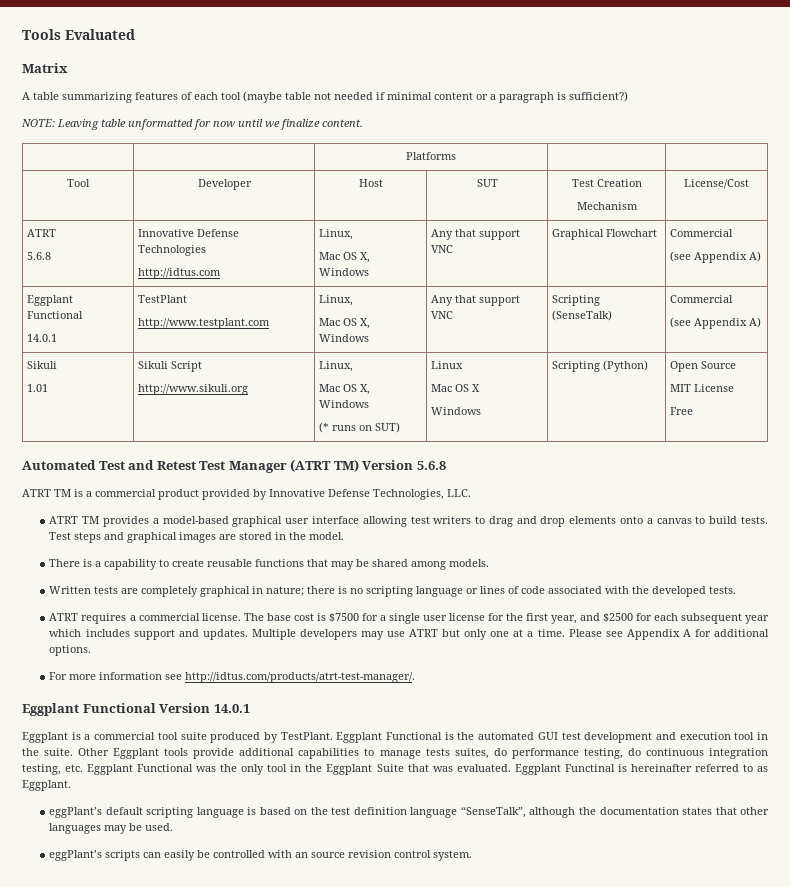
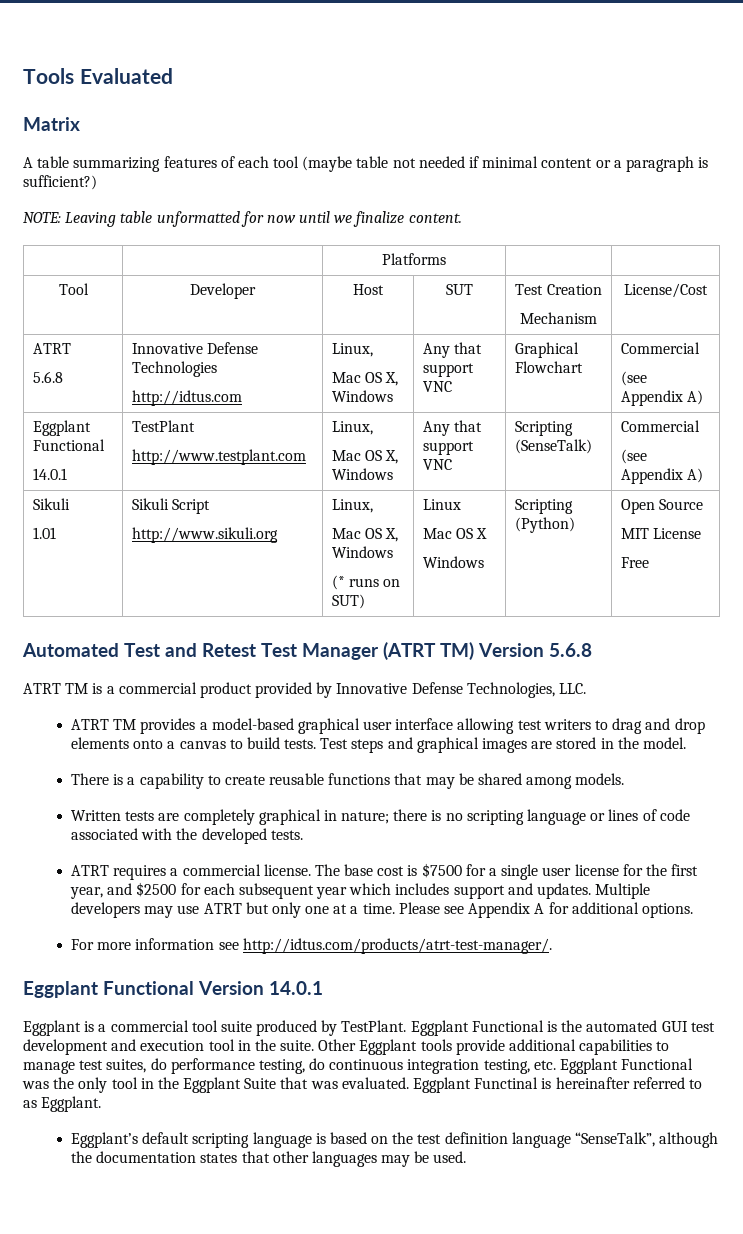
[425,748,450,756] tests -> [79,1060,104,1070] test
[49,807,103,818] eggPlant’s -> [70,1132,138,1148] Eggplant’s
[49,850,473,861] // eggPlant’s scripts can easily be controlled with an source revision control system. -> (467, 1157) none

